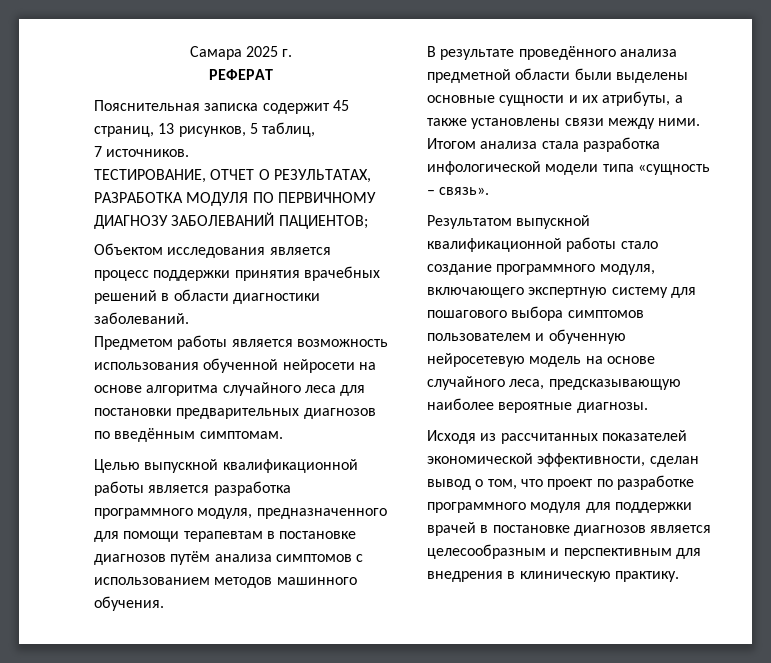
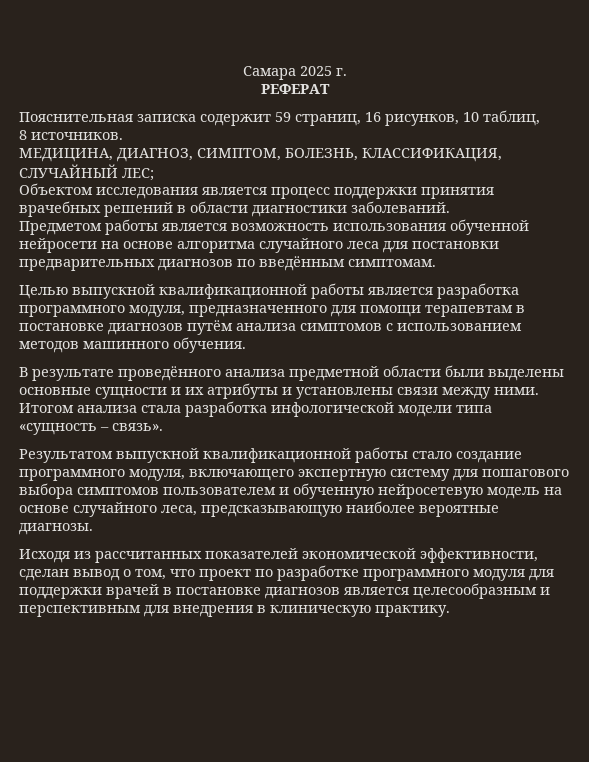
[332,100,349,111] [94,123,258,137] 45 страниц, 13 рисунков, 5 -> [275,112,479,126] 59 страниц, 16 рисунков, 10
[94,146,102,157] 7 -> [19,130,27,140] 8
[94,169,371,183] [94,192,376,206] [94,212,368,229] ТЕСТИРОВАНИЕ, ОТЧЕТ О РЕЗУЛЬТАТАХ, РАЗРАБОТКА МОДУЛЯ ПО ПЕРВИЧНОМУ ДИАГНОЗУ ЗАБОЛЕВАНИЙ ПАЦИЕНТОВ; -> [19,148,502,162] [19,164,154,181] МЕДИЦИНА, ДИАГНОЗ, СИМПТОМ, БОЛЕЗНЬ, КЛАССИФИКАЦИЯ, СЛУЧАЙНЫЙ ЛЕС;
[602,91,683,106] [427,118,467,126] атрибуты, а также -> [207,383,292,399] атрибуты и

